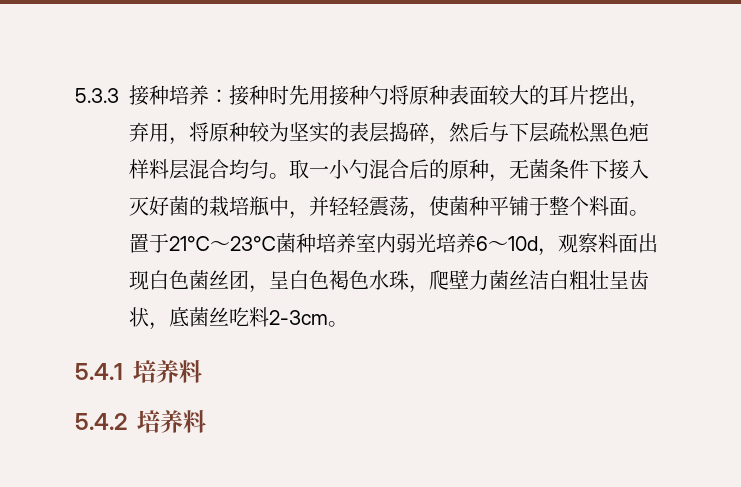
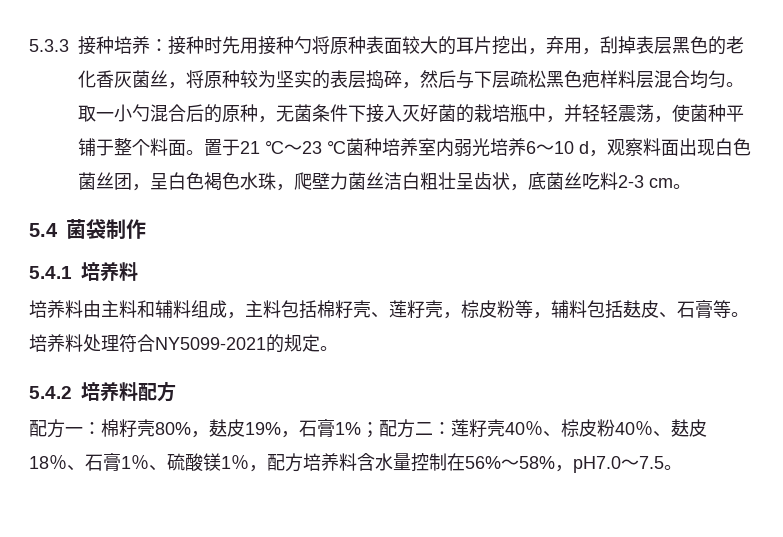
(189, 141) none -> [600,36,744,55] [78,70,186,89] 刮掉表层黑色的老化香灰菌丝，
[169,236,276,251] 21℃～23℃ -> [240,140,346,154] 21 ℃～23 ℃
[508,236,538,251] 10d -> [554,141,589,154] 10 d
[269,310,348,327] [75,360,202,383] [75,410,206,433] 2-3cm。 // 5.4.1培养料 // 5.4.2培养料 -> [618,175,691,189] [29,219,146,239] [29,262,138,281] [29,300,749,319] [29,334,338,353] [29,381,176,402] [29,419,707,438] [29,453,682,473] 2-3 cm。 // 5.4菌袋制作 // 5.4.1培养料 // 培养料由主料和辅料组成，主料包括棉籽壳、莲籽壳，棕皮粉等，辅料包括麸皮、石膏等。培养料处理符合NY5099-2021的规定。 // 5.4.2培养料配方 // 配方一：棉籽壳80%，麸皮19%，石膏1%；配方二：莲籽壳40％、棕皮粉40％、麸皮18％、石膏1％、硫酸镁1％，配方培养料含水量控制在56%～58%，pH7.0～7.5。

